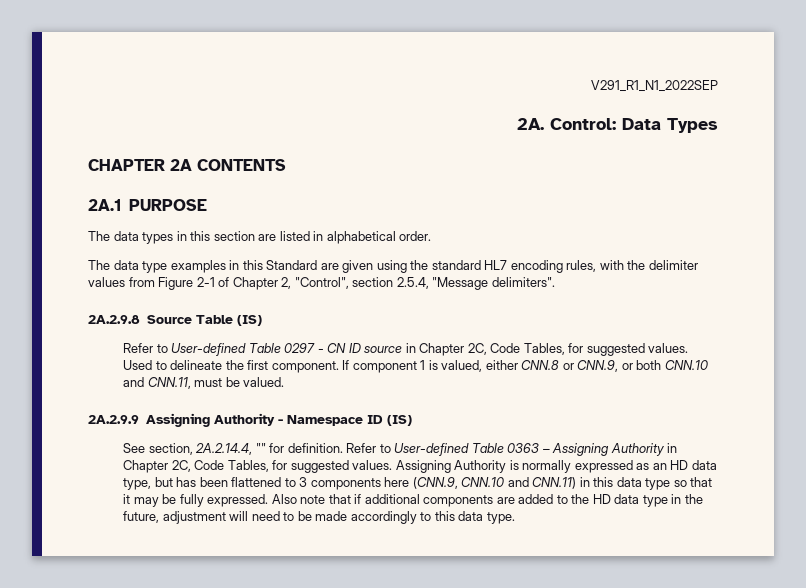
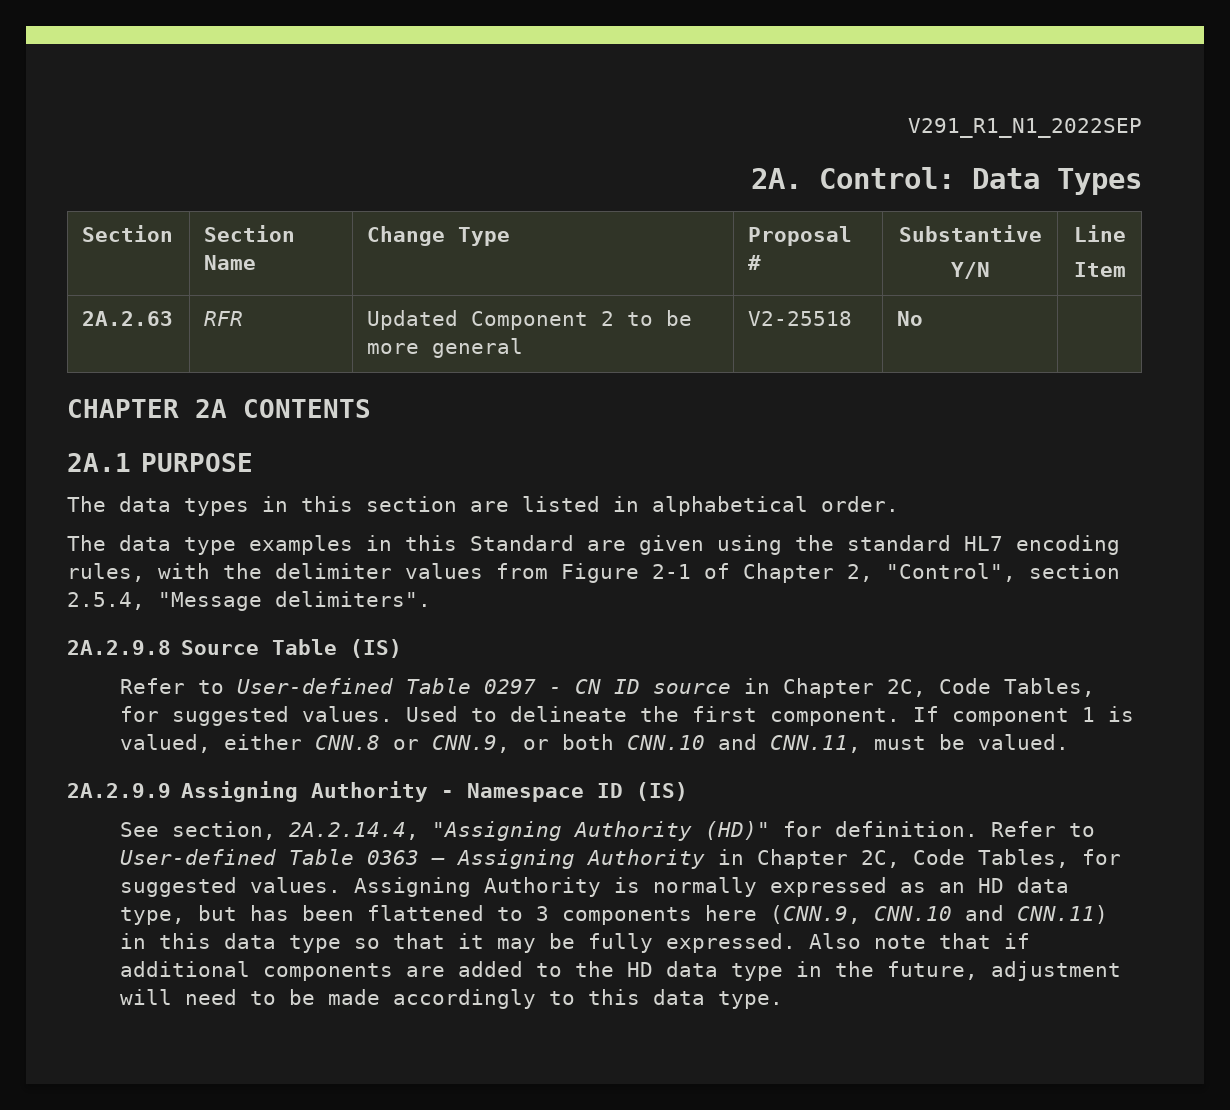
(718, 125) none -> [82,225,174,242] [204,225,296,242] [204,255,257,270] [367,226,511,246] [748,226,853,246] [748,255,762,270] [898,225,1042,242] [950,262,990,279] [1073,225,1126,242] [1073,262,1126,277] [82,311,174,326] [204,311,244,326] [367,310,693,330] [367,338,524,358] [748,311,853,326] [897,311,924,326] // Section | Section Name | Change Type | Proposal # | Substantive // Y/N | Line // Item // 2A.2.63 | RFR | Updated Component 2 to be more general | V2-25518 | No |
[255,443,266,453] "" -> [432,821,771,841] "Assigning Authority (HD)"

